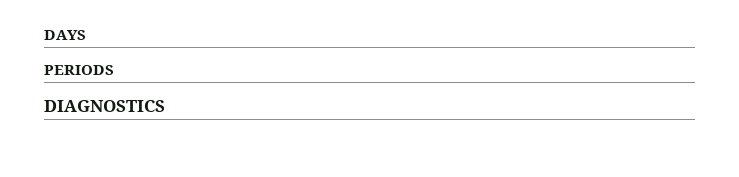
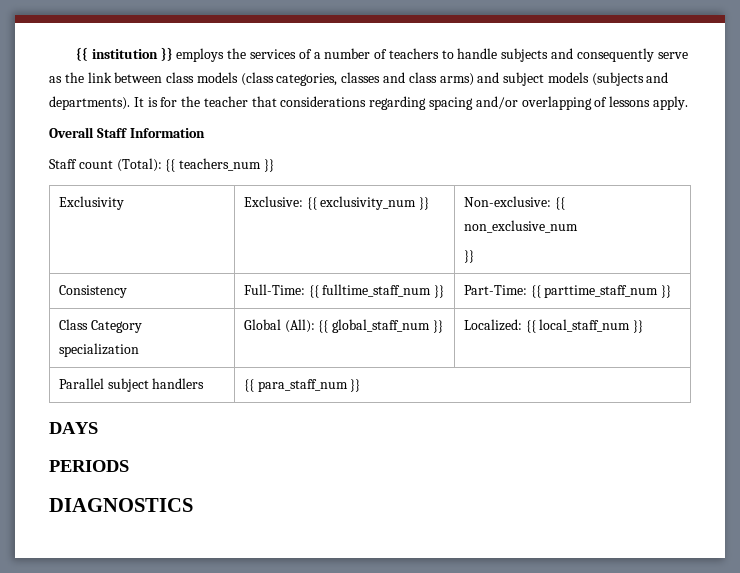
(44, 35) none -> [76,47,688,62] [49,72,669,86] [49,96,688,110] [49,127,205,138] [49,158,274,172] [58,196,124,210] [243,196,430,210] [463,196,565,210] [463,220,578,233] [463,250,474,263] [58,285,127,298] [243,284,445,298] [463,285,672,298] [58,319,142,333] [58,343,139,357] [243,319,443,333] [463,319,644,333] [58,378,205,392] [243,379,361,392] {{ institution }} employs the services of a number of teachers to handle subjects and consequently serve as the link between class models (class categories, classes and class arms) and subject models (subjects and departments). It is for the teacher that considerations regarding spacing and/or overlapping of lessons apply. // Overall Staff Information // Staff count (Total): {{ teachers_num }} // Exclusivity | Exclusive: {{ exclusivity_num }} | Non-exclusive: {{ non_exclusive_num // }} // Consistency | Full-Time: {{ fulltime_staff_num }} | Part-Time: {{ parttime_staff_num }} // Class Category specialization | Global (All): {{ global_staff_num }} | Localized: {{ local_staff_num }} // Parallel subject handlers | {{ para_staff_num }} //

